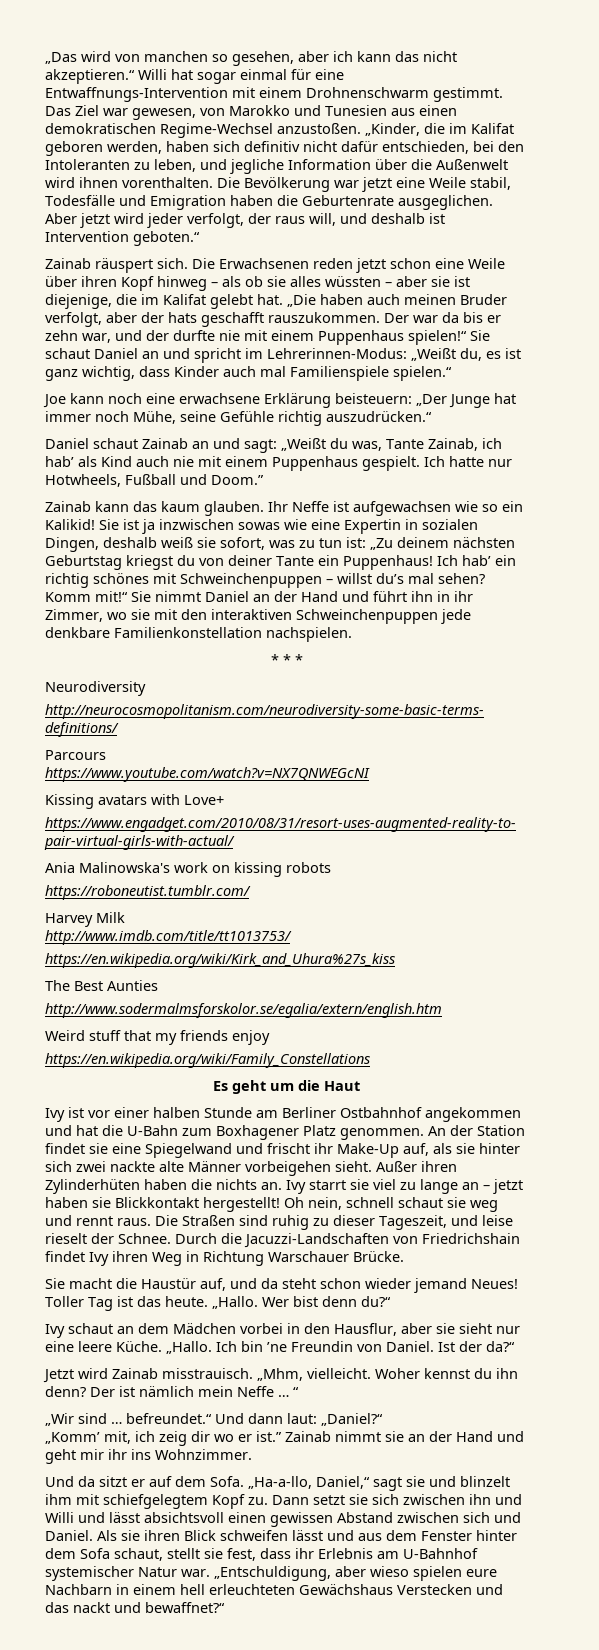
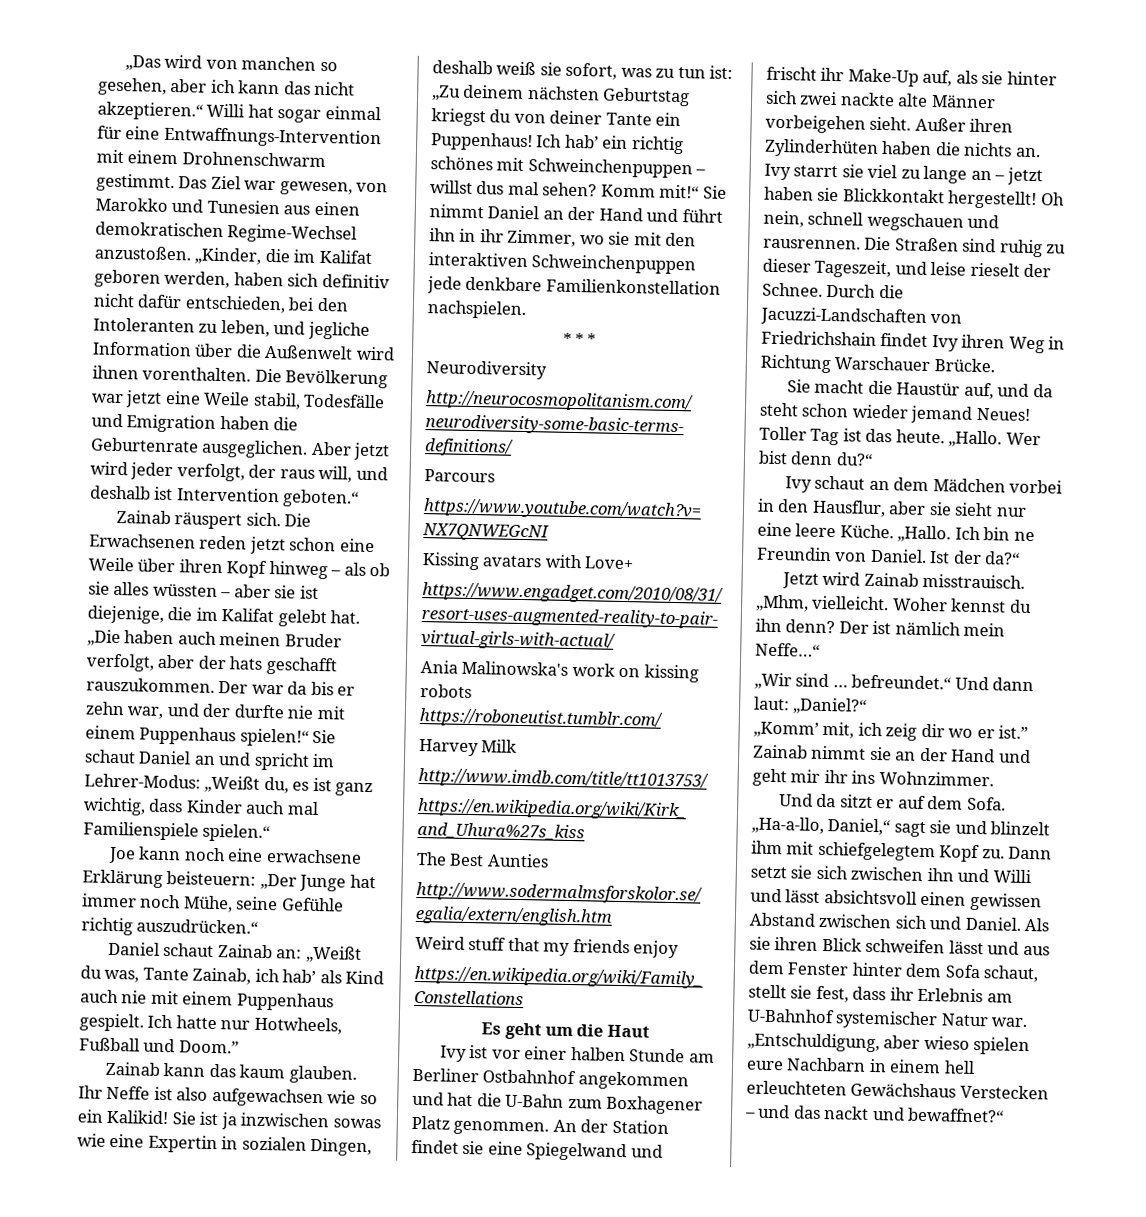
[267,348,407,359] Lehrerinnen-Modus: -> [84,773,201,789] Lehrer-Modus:
[192,438,277,453] an und sagt: -> [276,949,303,959] an:
(349, 506) none -> [176,1087,209,1101] also
[376,573,404,584] du’s -> [476,181,505,195] dus
[398,1197,498,1212] [45,1215,151,1226] schaut sie weg und rennt raus. -> [866,212,1000,232] [763,238,861,250] wegschauen und rausrennen.
[267,1342,287,1352] ’ne -> [1013,531,1035,542] ne
[237,1386,299,1397] Neffe … “ -> [755,642,820,657] Neffe…“
(472, 1589) none -> [744,1112,756,1118] –

